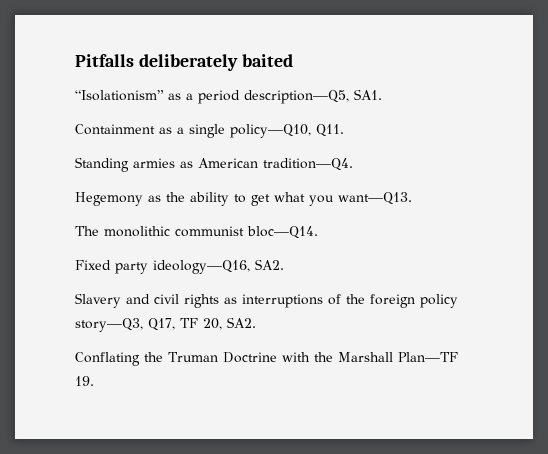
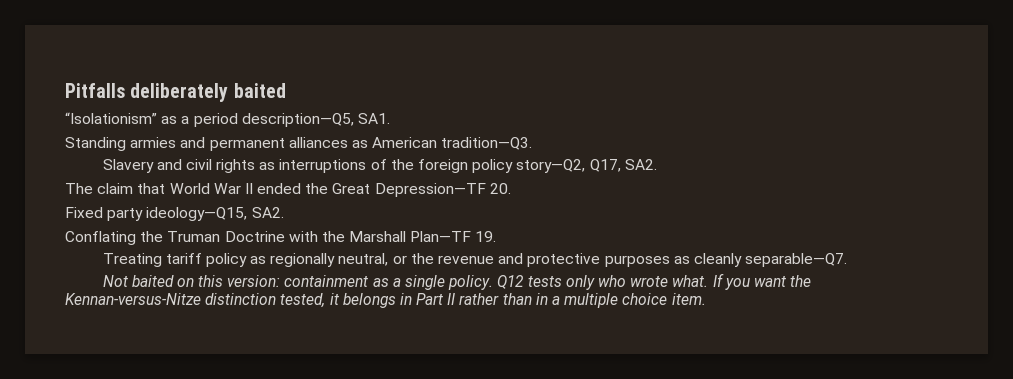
[75,124,344,138] [75,157,353,172] [75,192,412,206] [75,226,318,239] [75,259,284,274] Containment as a single policy—Q10, Q11. // Standing armies as American tradition—Q4. // Hegemony as the ability to get what you want—Q13. // The monolithic communist bloc—Q14. // Fixed party ideology—Q16, SA2. -> [65,137,533,151] Standing armies and permanent alliances as American tradition—Q3.
[75,318,222,332] story—Q3, Q17, TF 20, -> [516,159,657,173] [65,183,511,197] [65,207,248,221] story—Q2, Q17, SA2. // The claim that World War II ended the Great Depression—TF 20. // Fixed party ideology—Q15,
(94, 381) none -> [102,253,848,267] [102,273,812,290] [65,293,706,308] // Treating tariff policy as regionally neutral, or the revenue and protective purposes as cleanly separable—Q7. // Not baited on this version: containment as a single policy. Q12 tests only who wrote what. If you want the Kennan-versus-Nitze distinction tested, it belongs in Part II rather than in a multiple choice item.

